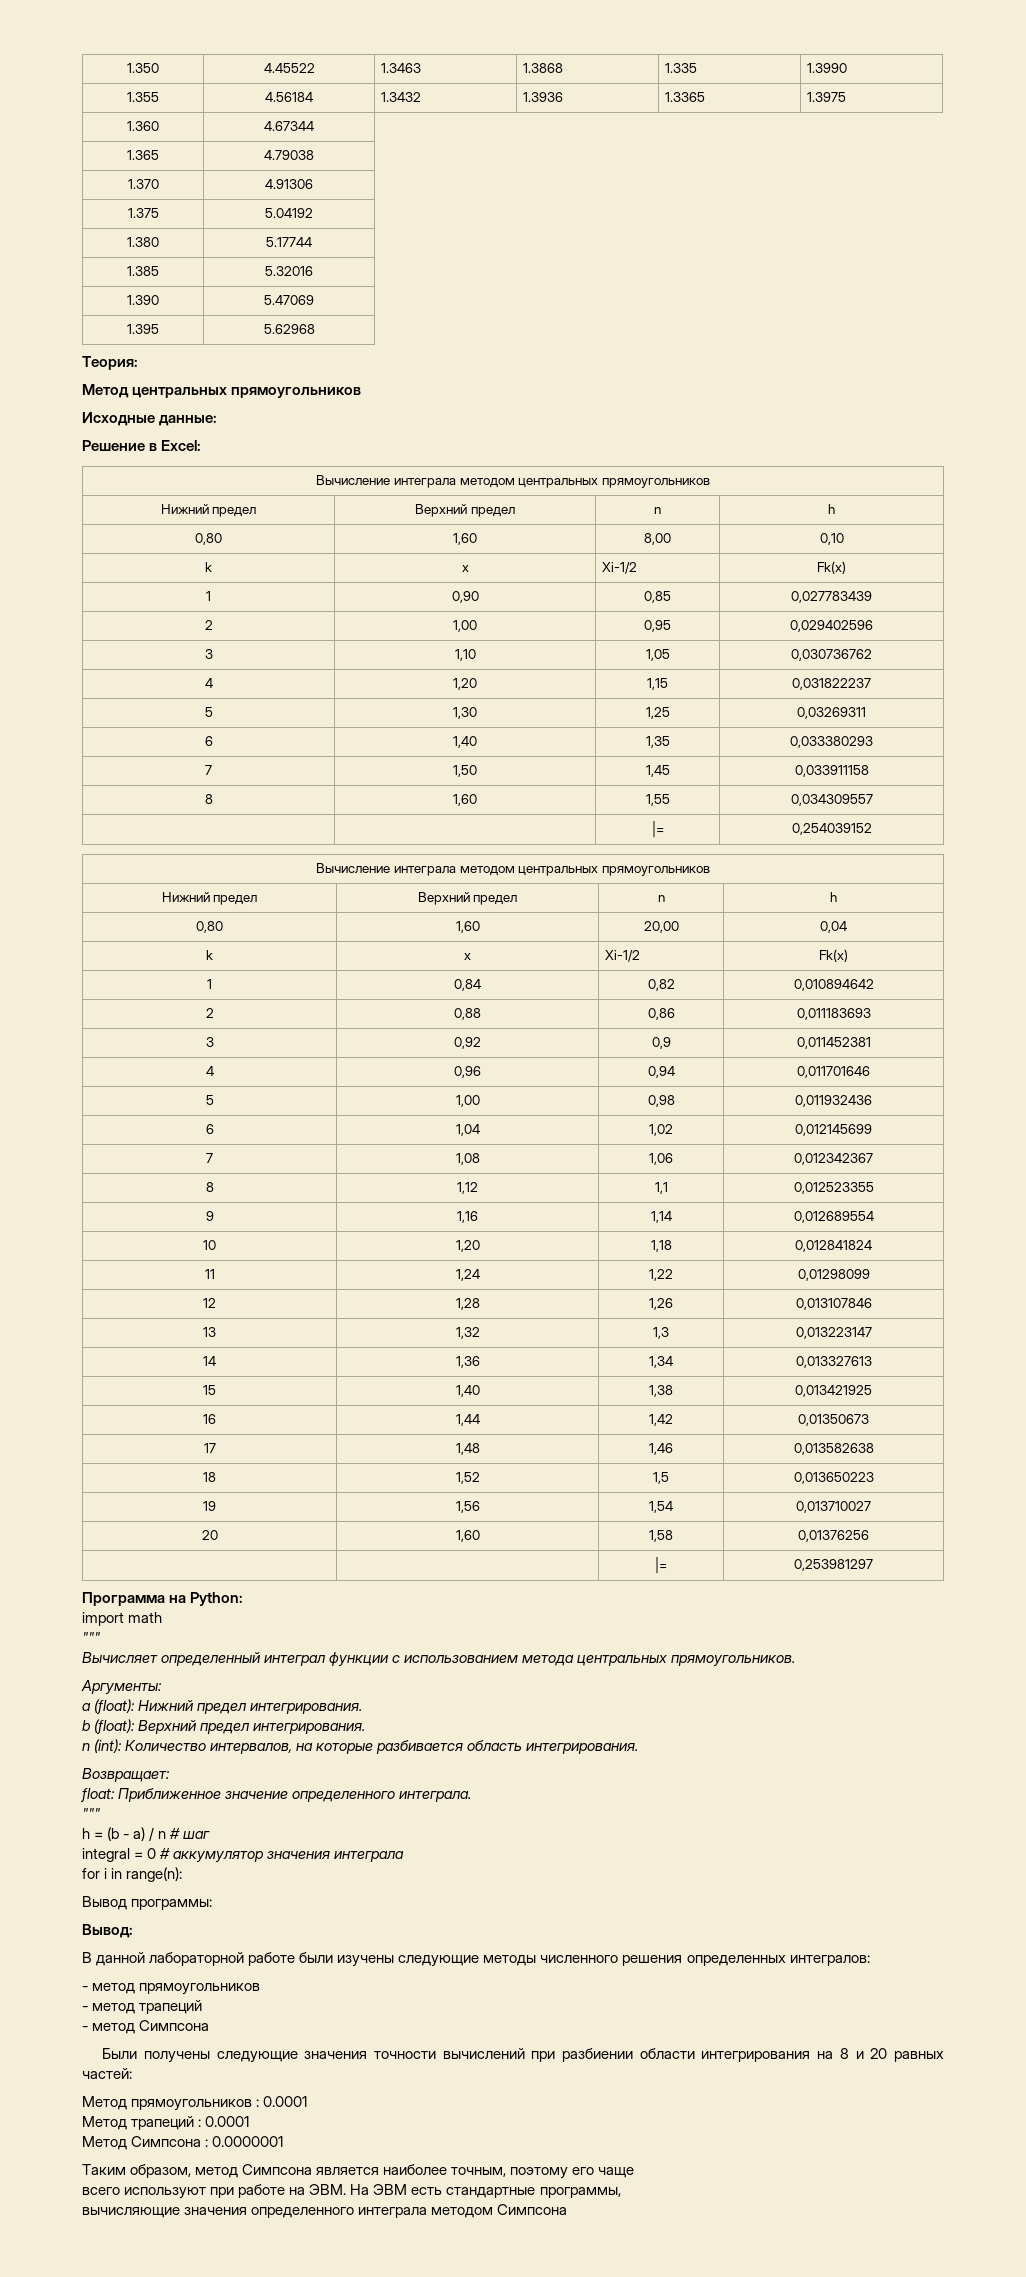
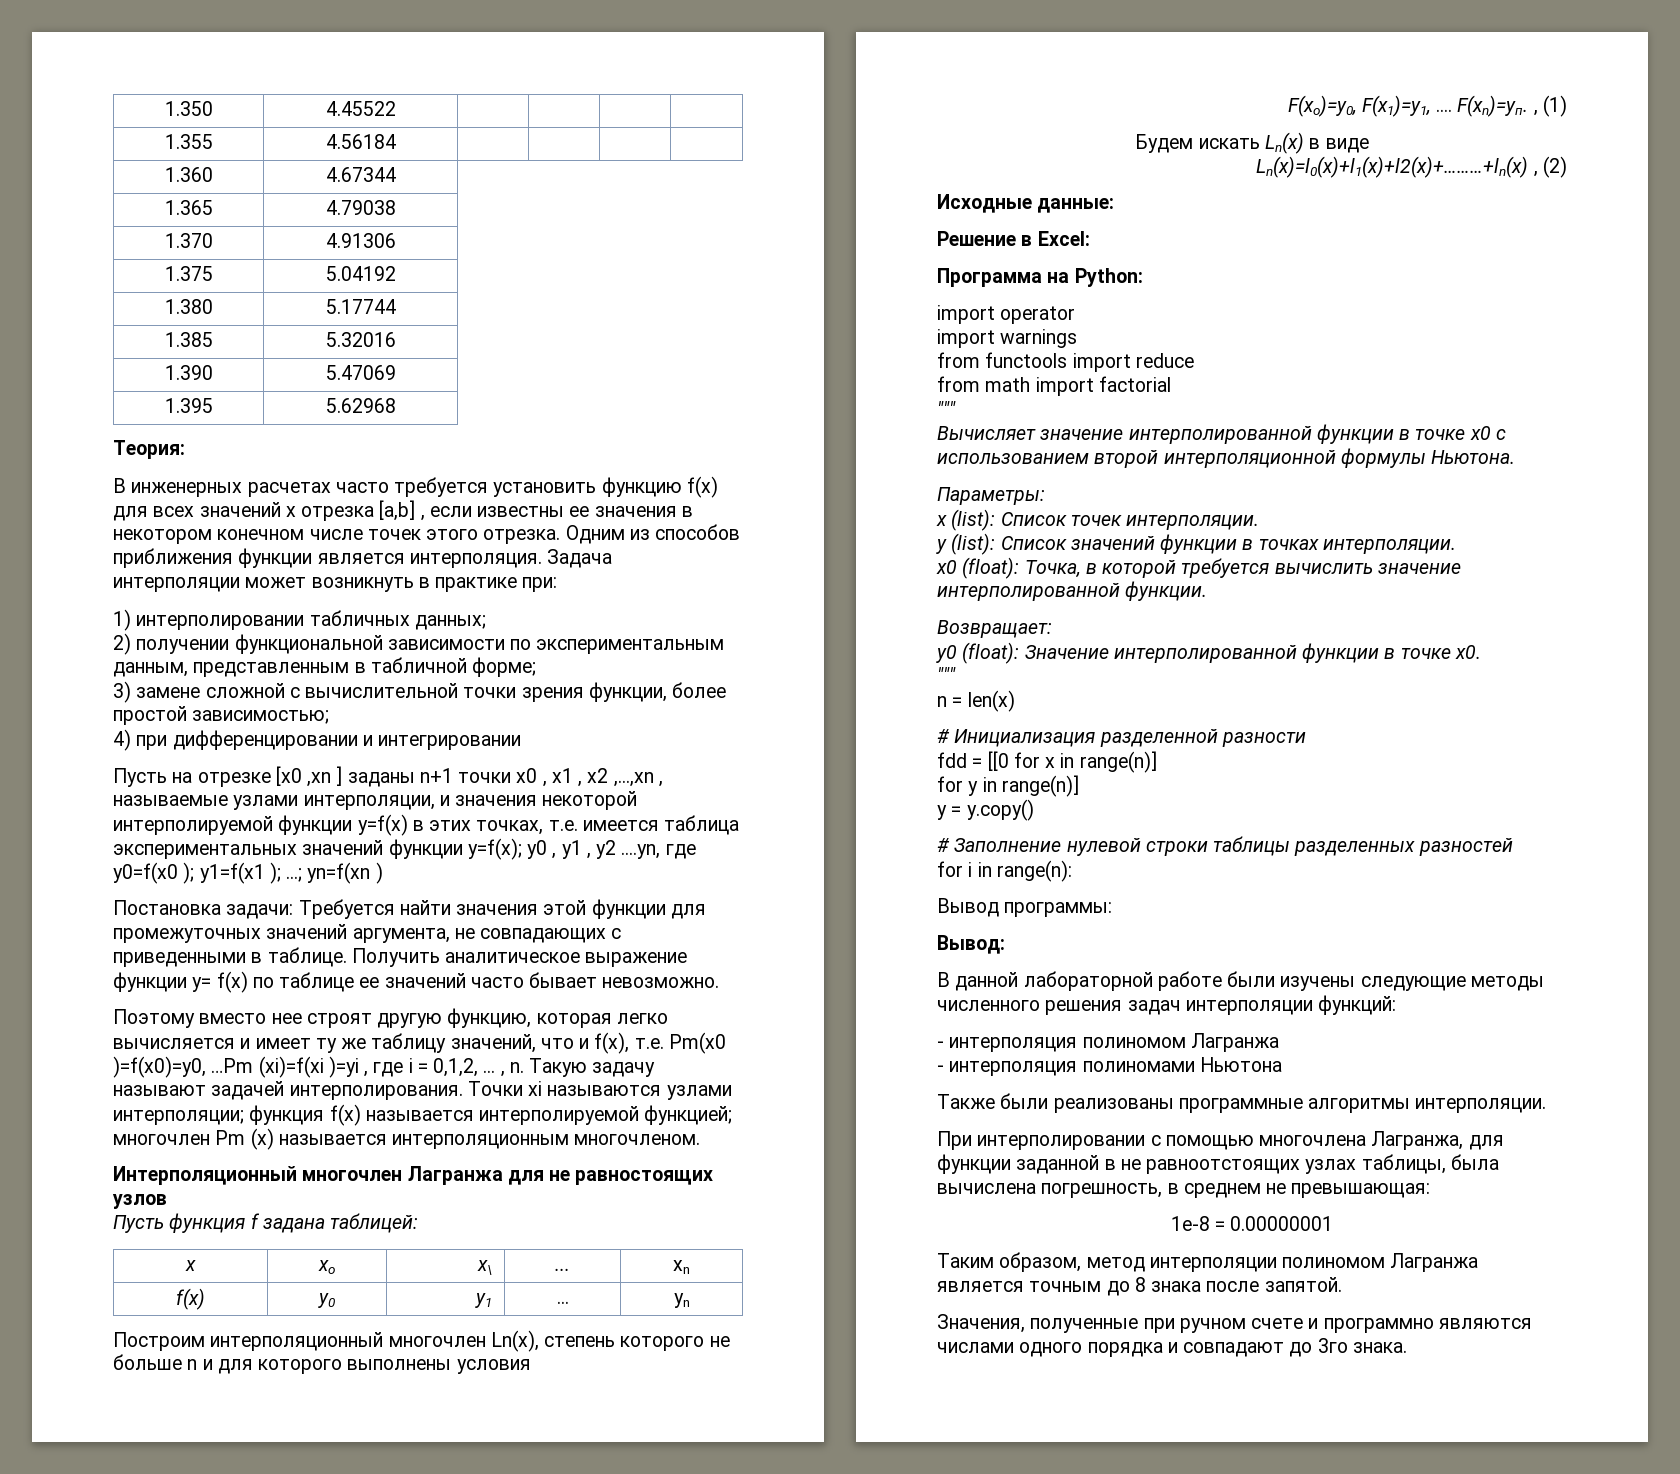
[380,63,421,73] [522,63,563,73] [664,63,697,73] [806,63,847,73] [127,92,159,102] [265,92,313,102] [380,92,421,102] [522,92,563,102] [664,92,705,102] [806,92,846,102] 1.3463 | 1.3868 | 1.335 | 1.3990 // 1.355 | 4.56184 | 1.3432 | 1.3936 | 1.3365 | 1.3975 -> [164,134,213,149] [325,134,396,149] | | | // 1.355 | 4.56184 | | | |
[82,384,362,398] Метод центральных прямоугольников -> [113,476,718,498] [113,500,693,521] [113,524,741,544] [113,548,613,568] [113,577,558,592] [113,609,486,631] [113,633,725,655] [113,657,537,677] [113,681,727,703] [113,706,330,725] [113,729,522,751] [113,766,663,787] [113,791,638,810] [113,814,740,836] [113,838,696,860] [113,862,383,884] [113,899,706,919] [113,924,622,943] [113,947,688,967] [113,971,720,993] [113,1008,668,1028] [113,1032,726,1054] [113,1056,656,1078] [113,1081,732,1100] [113,1104,733,1126] [113,1128,701,1150] [113,1166,714,1185] [112,1194,167,1209] [113,1213,419,1233] [185,1260,196,1271] [318,1260,335,1274] [477,1260,493,1275] [555,1268,570,1271] [673,1260,690,1274] [176,1288,205,1310] [318,1293,335,1308] [475,1293,493,1308] [556,1301,569,1304] [673,1293,690,1308] [113,1330,730,1352] [113,1354,531,1374] [1287,95,1567,117] [1135,132,1369,154] [1256,156,1567,178] В инженерных расчетах часто требуется установить функцию f(x) для всех значений х отрезка [a,b] , если известны ее значения в некотором конечном числе точек этого отрезка. Одним из способов приближения функции является интерполяция. Задача интерполяции может возникнуть в практике при: // 1) интерполировании табличных данных; // 2) получении функциональной зависимости по экспериментальным данным, представленным в табличной форме; // 3) замене сложной с вычислительной точки зрения функции, более простой зависимостью; // 4) при дифференцировании и интегрировании // Пусть на отрезке [x0 ,xn ] заданы n+1 точки x0 , x1 , x2 ,...,xn , называемые узлами интерполяции, и значения некоторой интерполируемой функции y=f(x) в этих точках, т.е. имеется таблица экспериментальных значений функции y=f(x); y0 , y1 , y2 ....yn, где y0=f(x0 ); y1=f(x1 ); ...; yn=f(xn ) // Постановка задачи: Требуется найти значения этой функции для промежуточных значений аргумента, не совпадающих с приведенными в таблице. Получить аналитическое выражение функции y= f(x) по таблице ее значений часто бывает невозможно. // Поэтому вместо нее строят другую функцию, которая легко вычисляется и имеет ту же таблицу значений, что и f(x), т.е. Pm(x0 )=f(x0)=y0, …Pm (xi)=f(xi )=yi , где i = 0,1,2, ... , n. Такую задачу называют задачей интерполирования. Точки xi называются узлами интерполяции; функция f(x) называется интерполируемой функцией; многочлен Pm (x) называется интерполяционным многочленом. // Интерполяционный многочлен Лагранжа для не равностоящих узлов // Пусть функция f задана таблицей: // x | xо | x\ | ... | xn // f(х) | y0 | y1 | ... | yn // Построим интерполяционный многочлен Ln(х), степень которого не больше n и для которого выполнены условия // F(хо)=у0, F(х1)=у1, .... F(хn)=yп. , (1) // Будем искать Ln(х) в виде // Ln(x)=l0(x)+l1(x)+l2(x)+………+ln(x) , (2)
[316,475,710,488] [160,504,257,517] [415,504,515,517] [654,507,661,514] [828,504,835,514] [195,533,222,545] [453,533,477,545] [644,533,671,545] [819,533,844,545] [205,562,212,572] [461,565,469,572] [601,562,637,574] [817,561,846,574] [206,591,211,601] [451,591,479,603] [644,591,671,603] [791,591,872,603] [204,620,213,630] [453,620,477,632] [644,620,671,632] [790,620,873,632] [204,649,213,659] [454,649,476,661] [645,649,670,661] [791,649,872,661] [204,678,213,688] [453,678,477,690] [647,678,668,690] [792,678,871,690] [204,707,213,717] [453,707,477,719] [645,707,670,719] [797,707,866,719] [204,736,213,746] [453,736,477,748] [645,736,670,748] [790,736,873,748] [205,765,212,775] [453,765,477,777] [645,765,670,777] [794,765,869,777] [204,794,213,804] [453,794,477,806] [645,794,670,806] [790,794,873,806] [651,821,664,838] [791,823,872,835] [316,863,710,876] [161,892,258,905] [417,892,518,905] [657,895,665,902] [830,892,837,902] [196,921,223,933] [455,921,480,933] [643,921,679,933] [820,921,847,933] [206,950,213,960] [464,953,471,960] [604,950,640,962] [819,949,848,962] [207,979,212,989] [454,979,481,991] [647,979,675,991] [793,979,874,991] [205,1008,214,1018] [454,1008,481,1020] [647,1008,675,1020] [796,1008,871,1020] [205,1037,214,1047] [454,1037,481,1049] [651,1037,671,1049] [796,1037,871,1049] [205,1066,214,1076] [454,1066,481,1078] [647,1066,675,1078] [797,1066,870,1078] [205,1095,214,1105] [455,1095,480,1107] [647,1095,675,1107] [795,1095,872,1107] [205,1124,214,1134] [455,1124,480,1136] [649,1124,673,1136] [795,1124,872,1136] [206,1153,213,1163] [455,1153,480,1165] [649,1153,673,1165] [794,1153,873,1165] [205,1182,214,1192] [457,1182,478,1194] [654,1182,668,1194] [793,1182,874,1194] [205,1211,214,1221] [457,1211,478,1223] [650,1211,672,1223] [793,1211,874,1223] [203,1240,216,1250] [455,1240,480,1252] [650,1240,672,1252] [795,1240,872,1252] [204,1269,215,1279] [455,1269,480,1281] [649,1269,673,1281] [797,1269,870,1281] [203,1298,216,1308] [455,1298,480,1310] [649,1298,673,1310] [795,1298,872,1310] [203,1327,216,1337] [455,1327,480,1339] [653,1327,669,1339] [795,1327,872,1339] [203,1356,216,1366] [455,1356,480,1368] [649,1356,673,1368] [795,1356,872,1368] [203,1385,216,1395] [455,1385,480,1397] [649,1385,673,1397] [795,1385,872,1397] [203,1414,216,1424] [455,1414,480,1426] [649,1414,673,1426] [798,1414,869,1426] [203,1443,216,1453] [455,1443,480,1455] [649,1443,673,1455] [793,1443,874,1455] [203,1472,216,1482] [455,1472,480,1484] [653,1472,669,1484] [793,1472,874,1484] [203,1501,216,1511] [455,1501,480,1513] [649,1501,673,1513] [796,1501,871,1513] [201,1530,218,1540] [455,1530,480,1542] [649,1530,673,1542] [798,1530,869,1542] [655,1557,667,1574] [794,1559,873,1571] [82,1592,244,1606] [82,1612,124,1626] // Вычисление интеграла методом центральных прямоугольников // Нижний предел | Верхний предел | n | h // 0,80 | 1,60 | 8,00 | 0,10 // k | x | Xi-1/2 | Fk(x) // 1 | 0,90 | 0,85 | 0,027783439 // 2 | 1,00 | 0,95 | 0,029402596 // 3 | 1,10 | 1,05 | 0,030736762 // 4 | 1,20 | 1,15 | 0,031822237 // 5 | 1,30 | 1,25 | 0,03269311 // 6 | 1,40 | 1,35 | 0,033380293 // 7 | 1,50 | 1,45 | 0,033911158 // 8 | 1,60 | 1,55 | 0,034309557 // | | |= | 0,254039152 // Вычисление интеграла методом центральных прямоугольников // Нижний предел | Верхний предел | n | h // 0,80 | 1,60 | 20,00 | 0,04 // k | x | Xi-1/2 | Fk(x) // 1 | 0,84 | 0,82 | 0,010894642 // 2 | 0,88 | 0,86 | 0,011183693 // 3 | 0,92 | 0,9 | 0,011452381 // 4 | 0,96 | 0,94 | 0,011701646 // 5 | 1,00 | 0,98 | 0,011932436 // 6 | 1,04 | 1,02 | 0,012145699 // 7 | 1,08 | 1,06 | 0,012342367 // 8 | 1,12 | 1,1 | 0,012523355 // 9 | 1,16 | 1,14 | 0,012689554 // 10 | 1,20 | 1,18 | 0,012841824 // 11 | 1,24 | 1,22 | 0,01298099 // 12 | 1,28 | 1,26 | 0,013107846 // 13 | 1,32 | 1,3 | 0,013223147 // 14 | 1,36 | 1,34 | 0,013327613 // 15 | 1,40 | 1,38 | 0,013421925 // 16 | 1,44 | 1,42 | 0,01350673 // 17 | 1,48 | 1,46 | 0,013582638 // 18 | 1,52 | 1,5 | 0,013650223 // 19 | 1,56 | 1,54 | 0,013710027 // 20 | 1,60 | 1,58 | 0,01376256 // | | |= | 0,253981297 // Программа на Python: // import -> [937,268,1143,287] [937,305,1076,324] [937,329,1078,348] [937,352,1194,372] [937,376,980,392] // Программа на Python: // import operator // import warnings // from functools import reduce // from
(163, 1617) none -> [1035,376,1171,396] import factorial
[161,1652,796,1667] [81,1680,162,1695] [82,1699,363,1714] [82,1719,366,1734] [82,1739,639,1754] [82,1768,170,1782] [80,1788,472,1802] [82,1808,100,1819] [82,1827,211,1841] [82,1848,405,1863] определенный интеграл функции с использованием метода центральных прямоугольников. // Аргументы: // a (float): Нижний предел интегрирования. // b (float): Верхний предел интегрирования. // n (int): Количество интервалов, на которые разбивается область интегрирования. // Возвращает: // float: Приближенное значение определенного интеграла. // """ // h = (b - a) / n # шаг // integral = 0 # аккумулятор значения интеграла -> [1040,424,1506,444] [937,448,1516,468] [937,487,1045,505] [936,509,1260,531] [936,533,1456,555] [936,557,1461,579] [937,581,1208,601] [937,620,1052,638] [936,642,1481,664] [937,667,956,682] [937,690,1015,712] [937,729,1306,747] [937,751,1157,773] [937,775,1079,797] [937,799,1034,821] [937,836,1513,856] значение интерполированной функции в точке x0 с использованием второй интерполяционной формулы Ньютона. // Параметры: // x (list): Список точек интерполяции. // y (list): Список значений функции в точках интерполяции. // x0 (float): Точка, в которой требуется вычислить значение интерполированной функции. // Возвращает: // y0 (float): Значение интерполированной функции в точке x0. // """ // n = len(x) // # Инициализация разделенной разности // fdd = [[0 for x in range(n)] // for y in range(n)] // y = y.copy() // # Заполнение нулевой строки таблицы разделенных разностей
[686,1955,870,1966] [82,1983,261,1995] [82,2000,203,2014] [82,2020,210,2034] [102,2048,944,2063] [82,2068,132,2079] [82,2096,308,2111] [82,2116,250,2130] [82,2136,284,2150] [82,2164,635,2179] [82,2184,621,2199] [82,2204,568,2218] определенных интегралов: // - метод прямоугольников // - метод трапеций // - метод Симпсона // Были получены следующие значения точности вычислений при разбиении области интегрирования на 8 и 20 равных частей: // Метод прямоугольников : 0.0001 // Метод трапеций : 0.0001 // Метод Симпсона : 0.0000001 // Таким образом, метод Симпсона является наиболее точным, поэтому его чаще // всего используют при работе на ЭВМ. На ЭВМ есть стандартные программы, // вычисляющие значения определенного интеграла методом Симпсона -> [1127,995,1397,1015] [937,1033,1279,1052] [937,1057,1282,1076] [937,1093,1547,1113] [937,1131,1504,1150] [937,1154,1499,1174] [937,1183,1431,1198] [1170,1216,1334,1231] [937,1252,1479,1272] [937,1277,1342,1296] [937,1314,1532,1333] [937,1338,1407,1357] задач интерполяции функций: // - интерполяция полиномом Лагранжа // - интерполяция полиномами Ньютона // Также были реализованы программные алгоритмы интерполяции. // При интерполировании с помощью многочлена Лагранжа, для функции заданной в не равноотстоящих узлах таблицы, была вычислена погрешность, в среднем не превышающая: // 1e-8 = 0.00000001 // Таким образом, метод интерполяции полиномом Лагранжа является точным до 8 знака после запятой. // Значения, полученные при ручном счете и программно являются числами одного порядка и совпадают до 3го знака.

